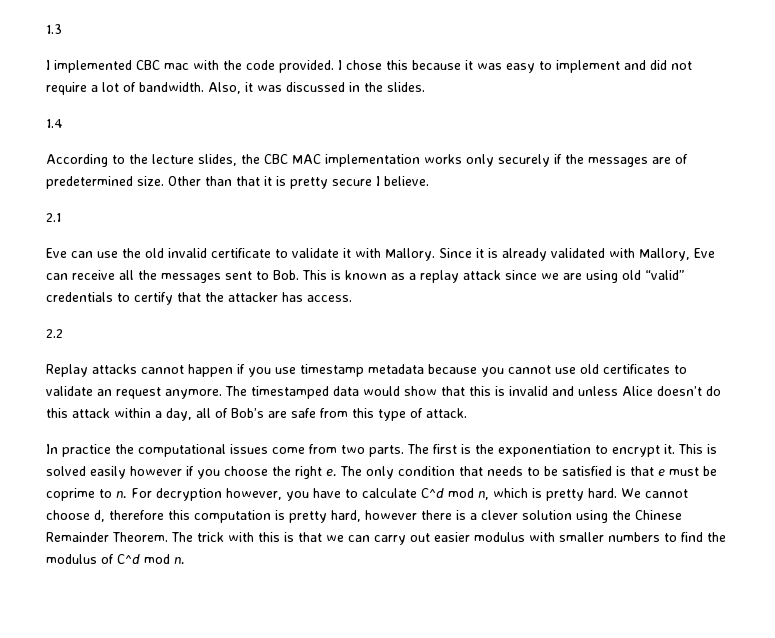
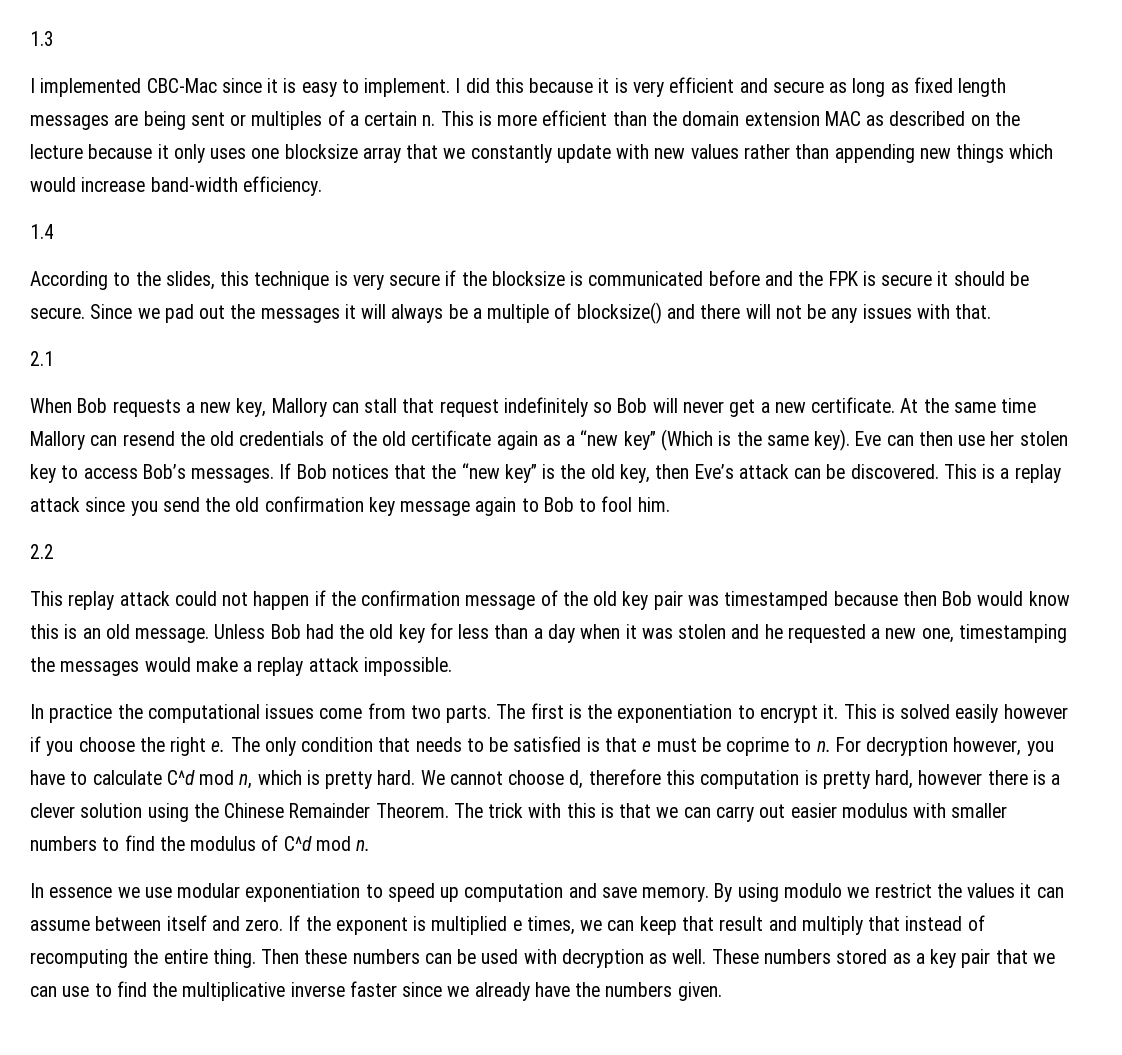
[136,60,692,73] [46,82,425,95] [46,119,63,128] [46,154,688,167] [46,176,429,189] [46,213,61,222] [46,248,715,261] [46,270,685,283] [46,292,352,305] [46,329,63,338] [46,364,687,377] [46,386,721,399] [46,408,467,421] CBC mac with the code provided. I chose this because it was easy to implement and did not require a lot of bandwidth. Also, it was discussed in the slides. // 1.4 // According to the lecture slides, the CBC MAC implementation works only securely if the messages are of predetermined size. Other than that it is pretty secure I believe. // 2.1 // Eve can use the old invalid certificate to validate it with Mallory. Since it is already validated with Mallory, Eve can receive all the messages sent to Bob. This is known as a replay attack since we are using old “valid” credentials to certify that the attacker has access. // 2.2 // Replay attacks cannot happen if you use timestamp metadata because you cannot use old certificates to validate an request anymore. The timestamped data would show that this is invalid and unless Alice doesn’t do this attack within a day, all of Bob’s are safe from this type of attack. -> [146,77,1007,97] [30,110,1020,130] [30,144,1054,163] [30,176,322,196] [30,224,54,239] [30,270,1029,290] [30,302,992,324] [30,351,54,366] [30,397,1037,417] [30,429,1068,451] [30,463,1061,483] [30,496,670,516] [30,544,54,559] [30,590,1070,610] [30,623,1067,643] [30,657,452,676] CBC-Mac since it is easy to implement. I did this because it is very efficient and secure as long as fixed length messages are being sent or multiples of a certain n. This is more efficient than the domain extension MAC as described on the lecture because it only uses one blocksize array that we constantly update with new values rather than appending new things which would increase band-width efficiency. // 1.4 // According to the slides, this technique is very secure if the blocksize is communicated before and the FPK is secure it should be secure. Since we pad out the messages it will always be a multiple of blocksize() and there will not be any issues with that. // 2.1 // When Bob requests a new key, Mallory can stall that request indefinitely so Bob will never get a new certificate. At the same time Mallory can resend the old credentials of the old certificate again as a “new key” (Which is the same key). Eve can then use her stolen key to access Bob’s messages. If Bob notices that the “new key” is the old key, then Eve’s attack can be discovered. This is a replay attack since you send the old confirmation key message again to Bob to fool him. // 2.2 // This replay attack could not happen if the confirmation message of the old key pair was timestamped because then Bob would know this is an old message. Unless Bob had the old key for less than a day when it was stolen and he requested a new one, timestamping the messages would make a replay attack impossible.
(185, 561) none -> [30,883,1064,902] [30,915,985,935] [30,949,1055,968] [30,981,722,1001] // In essence we use modular exponentiation to speed up computation and save memory. By using modulo we restrict the values it can assume between itself and zero. If the exponent is multiplied e times, we can keep that result and multiply that instead of recomputing the entire thing. Then these numbers can be used with decryption as well. These numbers stored as a key pair that we can use to find the multiplicative inverse faster since we already have the numbers given.

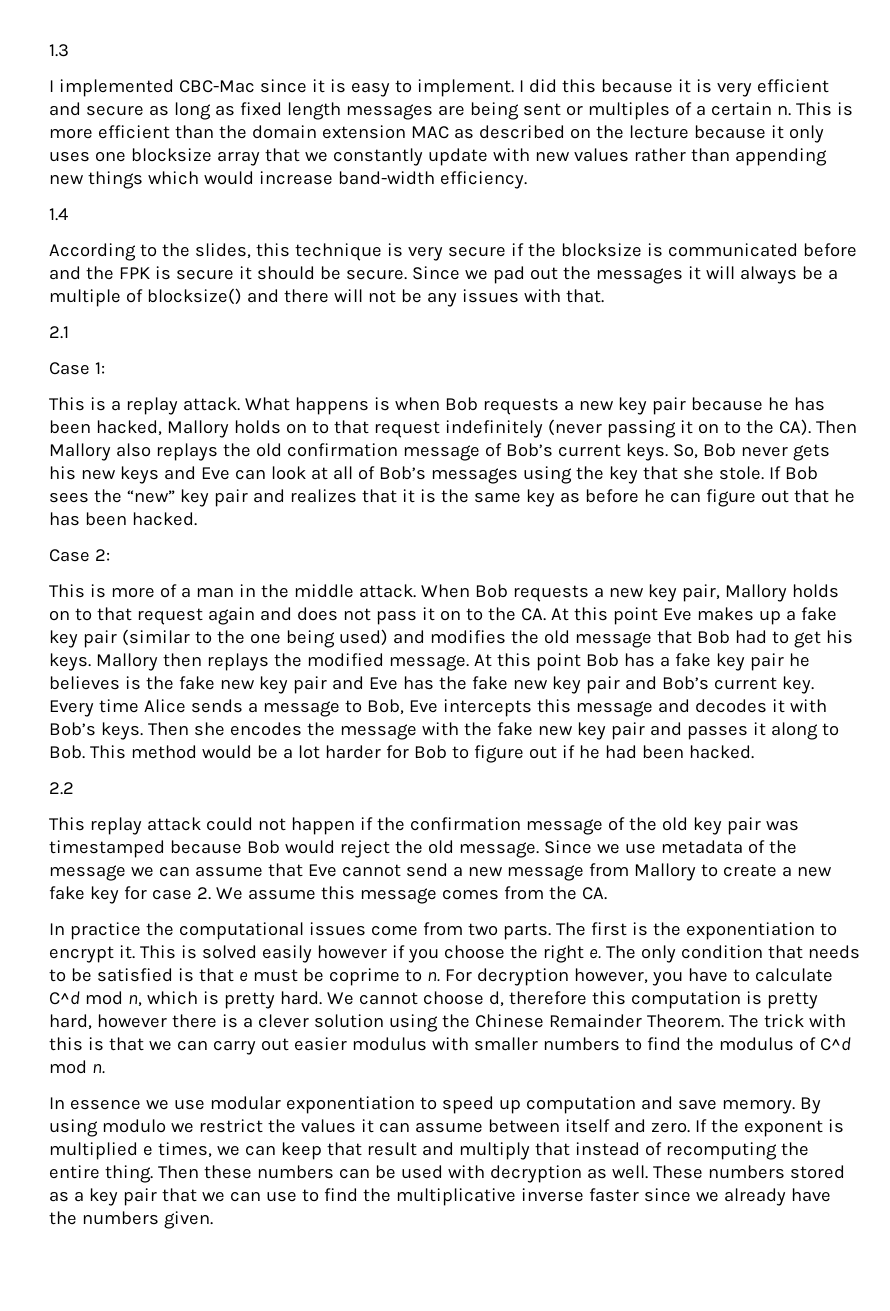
(54, 358) none -> [49,362,105,375] [49,397,825,415] [49,419,857,438] [49,443,830,461] [49,466,818,484] [49,489,855,507] [49,512,197,526] [49,549,110,562] [49,584,416,598] Case 1: // This is a replay attack. What happens is when Bob requests a new key pair because he has been hacked, Mallory holds on to that request indefinitely (never passing it on to the CA). Then Mallory also replays the old confirmation message of Bob’s current keys. So, Bob never gets his new keys and Eve can look at all of Bob’s messages using the key that she stole. If Bob sees the “new” key pair and realizes that it is the same key as before he can figure out that he has been hacked. // Case 2: // This is more of a man in the middle attack.
[236,397,1037,417] [30,429,1068,451] [30,463,1061,483] [30,496,670,516] key, Mallory can stall that request indefinitely so Bob will never get a new certificate. At the same time Mallory can resend the old credentials of the old certificate again as a “new key” (Which is the same key). Eve can then use her stolen key to access Bob’s messages. If Bob notices that the “new key” is the old key, then Eve’s attack can be discovered. This is a replay attack since you send the old confirmation key message again to Bob to fool him. -> [647,584,839,602] [49,607,837,625] [49,629,853,648] [49,653,810,671] [49,676,814,694] [49,699,827,717] [49,722,839,740] [49,745,754,763] key pair, Mallory holds on to that request again and does not pass it on to the CA. At this point Eve makes up a fake key pair (similar to the one being used) and modifies the old message that Bob had to get his keys. Mallory then replays the modified message. At this point Bob has a fake key pair he believes is the fake new key pair and Eve has the fake new key pair and Bob’s current key. Every time Alice sends a message to Bob, Eve intercepts this message and decodes it with Bob’s keys. Then she encodes the message with the fake new key pair and passes it along to Bob. This method would be a lot harder for Bob to figure out if he had been hacked.
[902,591,937,606] then -> (242, 847) none
[1028,591,1070,606] [30,623,1067,643] [30,657,452,676] know this is an old message. Unless Bob had the old key for less than a day when it was stolen and he requested a new one, timestamping the messages would make a replay attack impossible. -> [339,840,797,858] [49,863,832,881] [49,886,607,904] reject the old message. Since we use metadata of the message we can assume that Eve cannot send a new message from Mallory to create a new fake key for case 2. We assume this message comes from the CA.

